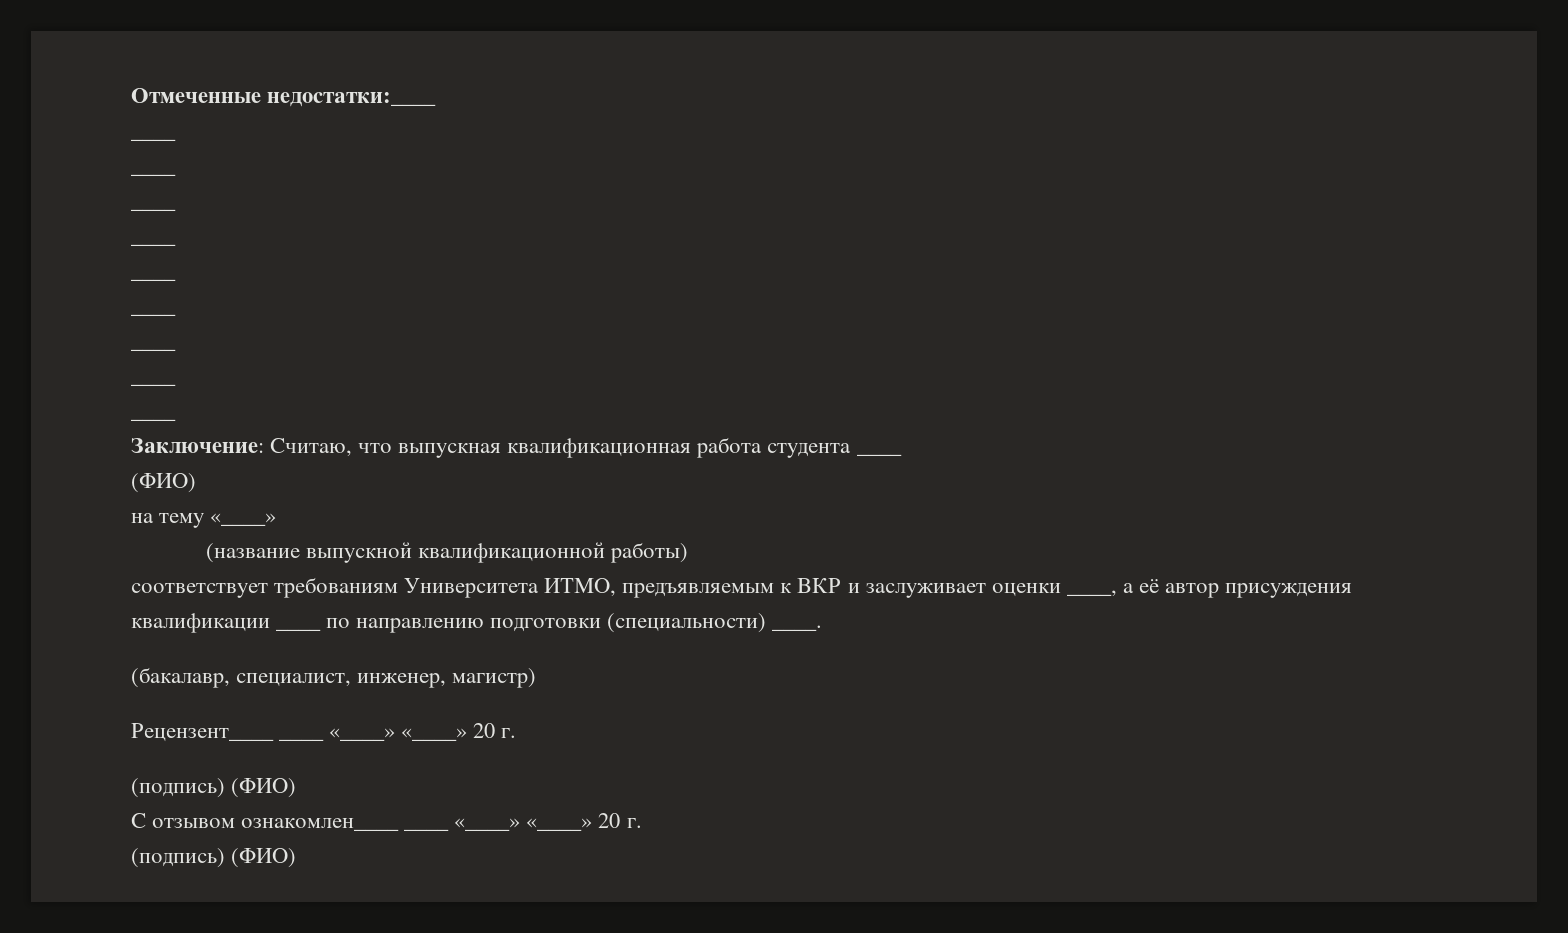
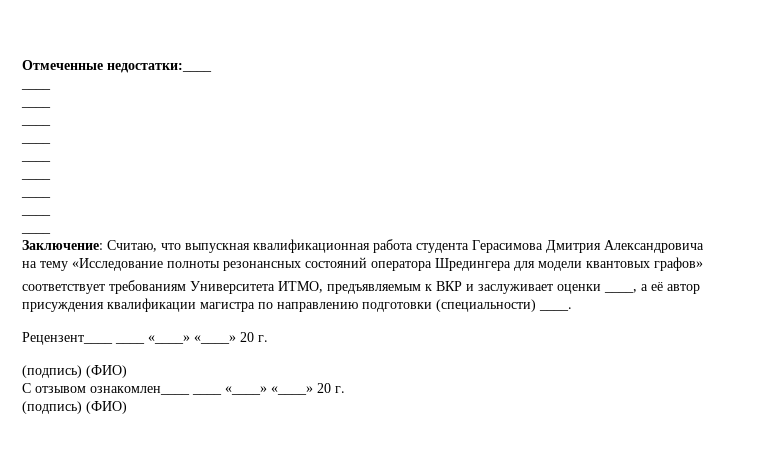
[856,453,902,456] [131,473,196,493] ____ // (ФИО) -> [472,240,704,253] Герасимова Дмитрия Александровича
[210,513,277,526] [206,542,689,563] «____» // (название выпускной квалификационной работы) -> [72,257,703,271] «Исследование полноты резонансных состояний оператора Шредингера для модели квантовых графов»
[276,628,322,631] ____ -> [200,302,255,312] магистра
[131,667,537,688] // (бакалавр, специалист, инженер, магистр) -> (572, 309) none

